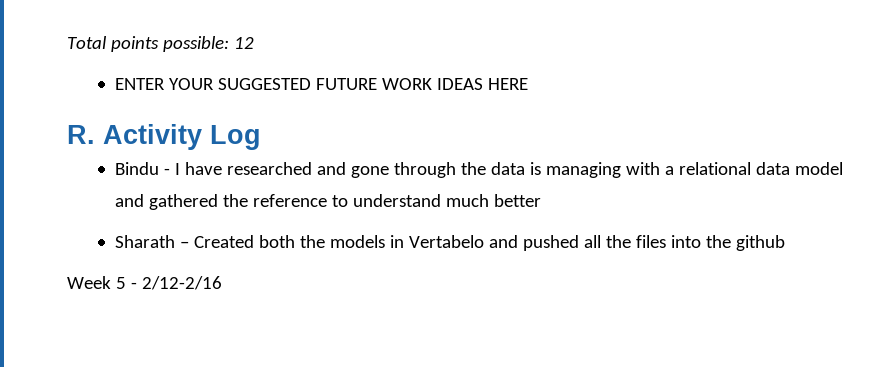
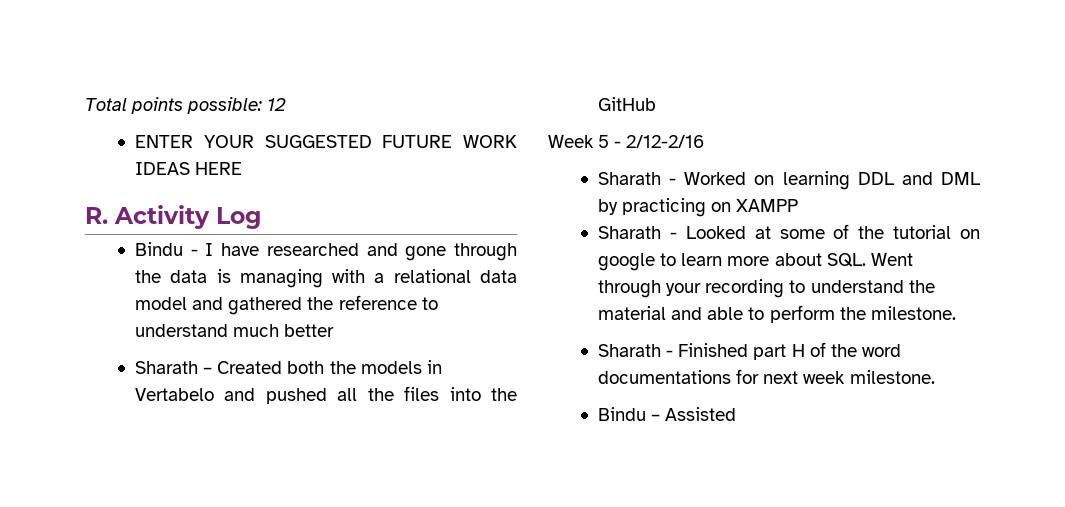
[735,235,785,251] github -> [598,97,657,111] GitHub
(222, 283) none -> [598,171,981,190] [598,198,799,217] [598,224,980,239] [598,253,913,271] [598,279,935,298] [598,305,956,323] [598,342,901,360] [598,369,935,384] [598,407,737,421] // Sharath - Worked on learning DDL and DML by practicing on XAMPP // Sharath - Looked at some of the tutorial on google to learn more about SQL. Went through your recording to understand the material and able to perform the milestone. // Sharath - Finished part H of the word documentations for next week milestone. // Bindu – Assisted

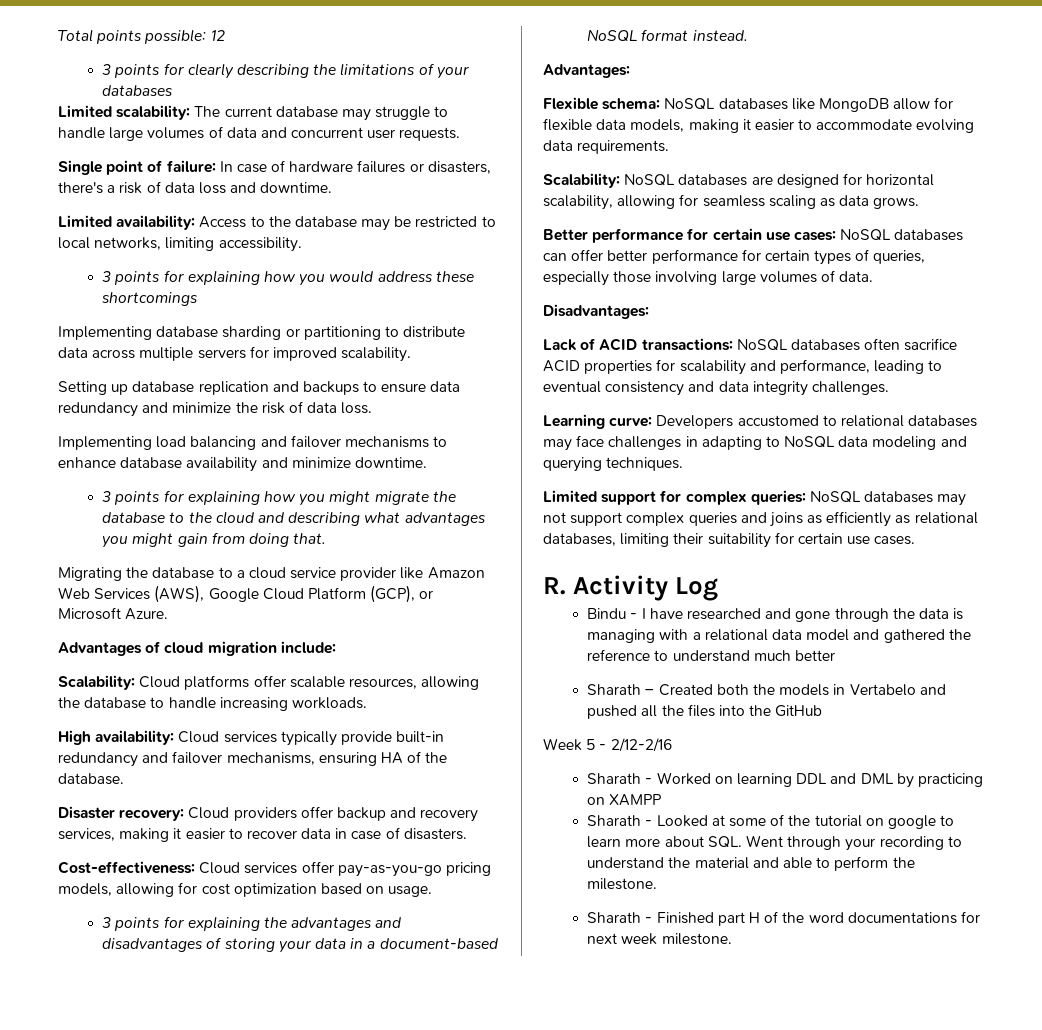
[135,135,517,148] [135,162,243,175] ENTER YOUR SUGGESTED FUTURE WORK IDEAS HERE -> [102,63,469,79] [102,85,174,96] [58,105,449,121] [58,126,461,141] [58,160,491,175] [58,181,333,194] [58,215,496,231] [58,237,302,252] [102,270,474,286] [102,292,199,306] [58,326,466,340] [58,346,412,362] [58,381,461,395] [58,401,373,417] [58,435,448,450] [58,457,427,472] [102,490,456,506] [102,511,486,526] [102,532,327,548] [58,567,485,581] [58,585,434,603] [58,607,169,620] [58,641,336,656] [58,675,480,690] [58,697,367,711] [58,730,445,746] [58,751,448,767] [58,773,124,785] [58,806,479,822] [58,827,467,842] [58,861,491,877] [58,882,433,897] [102,916,402,931] [102,937,498,953] [587,29,748,42] [543,64,630,78] [543,97,954,112] [543,118,975,133] [543,140,670,154] [543,173,935,188] [543,194,920,210] [543,228,964,243] [543,249,926,265] [543,270,874,286] [543,304,649,319] [543,338,958,351] [543,359,943,375] [543,381,889,396] [543,414,978,429] [543,435,967,451] [543,457,684,472] [543,490,967,506] [543,511,978,527] [543,532,916,548] 3 points for clearly describing the limitations of your databases // Limited scalability: The current database may struggle to handle large volumes of data and concurrent user requests. // Single point of failure: In case of hardware failures or disasters, there's a risk of data loss and downtime. // Limited availability: Access to the database may be restricted to local networks, limiting accessibility. // 3 points for explaining how you would address these shortcomings // Implementing database sharding or partitioning to distribute data across multiple servers for improved scalability. // Setting up database replication and backups to ensure data redundancy and minimize the risk of data loss. // Implementing load balancing and failover mechanisms to enhance database availability and minimize downtime. // 3 points for explaining how you might migrate the database to the cloud and describing what advantages you might gain from doing that. // Migrating the database to a cloud service provider like Amazon Web Services (AWS), Google Cloud Platform (GCP), or Microsoft Azure. // Advantages of cloud migration include: // Scalability: Cloud platforms offer scalable resources, allowing the database to handle increasing workloads. // High availability: Cloud services typically provide built-in redundancy and failover mechanisms, ensuring HA of the database. // Disaster recovery: Cloud providers offer backup and recovery services, making it easier to recover data in case of disasters. // Cost-effectiveness: Cloud services offer pay-as-you-go pricing models, allowing for cost optimization based on usage. // 3 points for explaining the advantages and disadvantages of storing your data in a document-based NoSQL format instead. // Advantages: // Flexible schema: NoSQL databases like MongoDB allow for flexible data models, making it easier to accommodate evolving data requirements. // Scalability: NoSQL databases are designed for horizontal scalability, allowing for seamless scaling as data grows. // Better performance for certain use cases: NoSQL databases can offer better performance for certain types of queries, especially those involving large volumes of data. // Disadvantages: // Lack of ACID transactions: NoSQL databases often sacrifice ACID properties for scalability and performance, leading to eventual consistency and data integrity challenges. // Learning curve: Developers accustomed to relational databases may face challenges in adapting to NoSQL data modeling and querying techniques. // Limited support for complex queries: NoSQL databases may not support complex queries and joins as efficiently as relational databases, limiting their suitability for certain use cases.
[598,407,737,421] // Bindu – Assisted -> (732, 939) none

